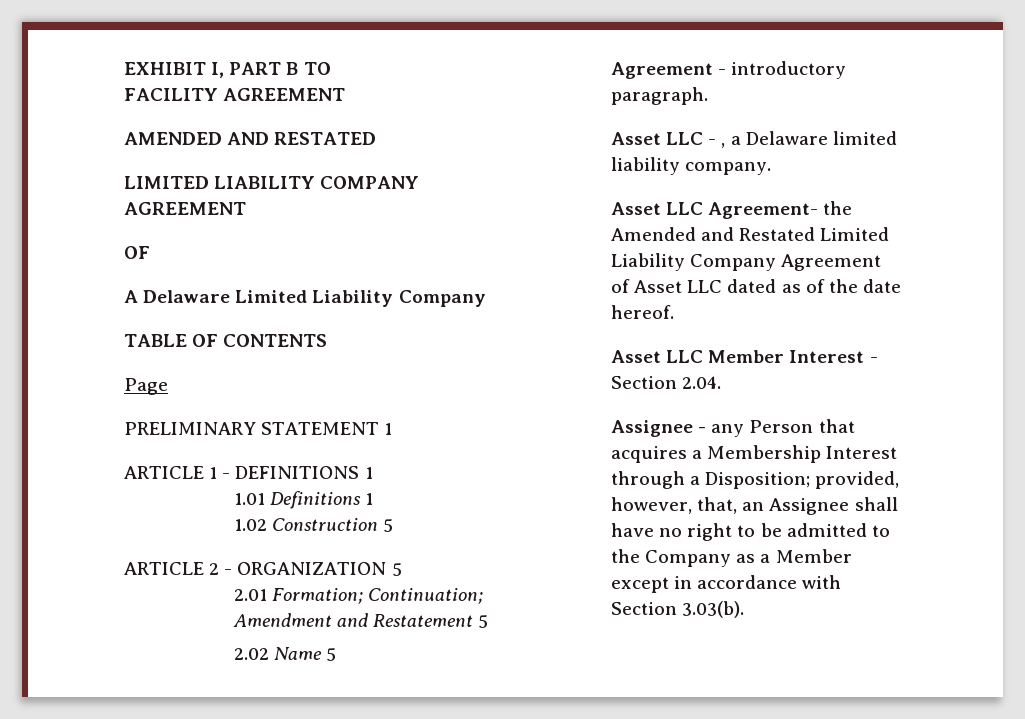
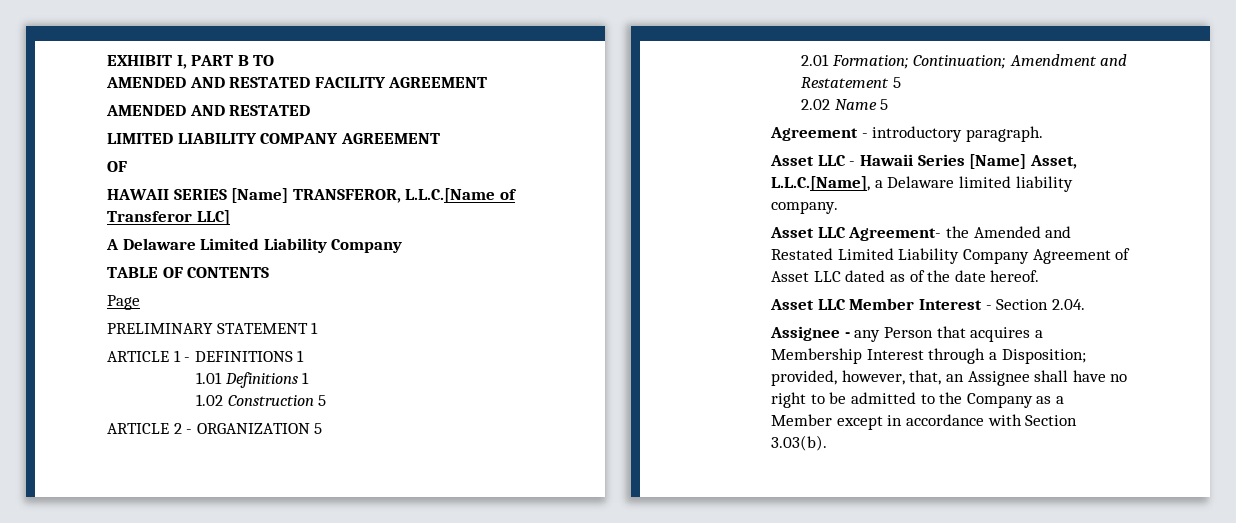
(331, 68) none -> [106,77,311,88] AMENDED AND RESTATED
(150, 252) none -> [107,188,517,203] [107,210,230,225] // HAWAII SERIES [Name] TRANSFEROR, L.L.C.[Name of Transferor LLC]
[721,143,726,148] , -> [860,154,1077,169] [771,176,871,191] Hawaii Series [Name] Asset, L.L.C.[Name],

